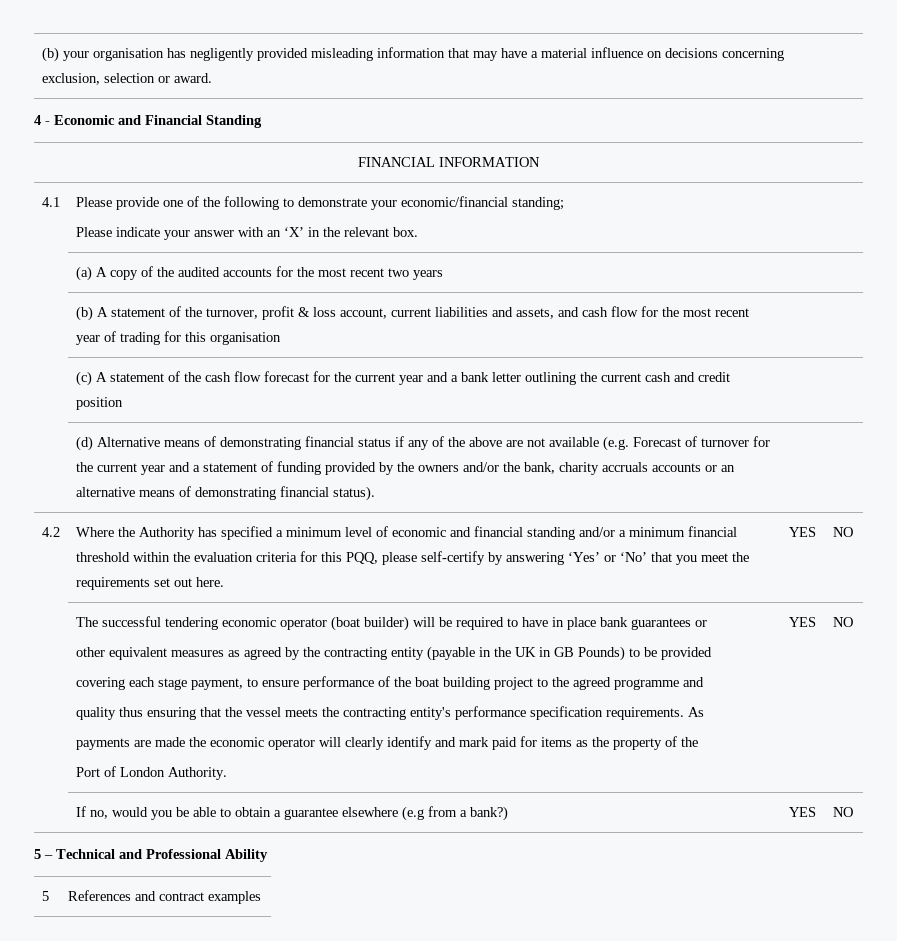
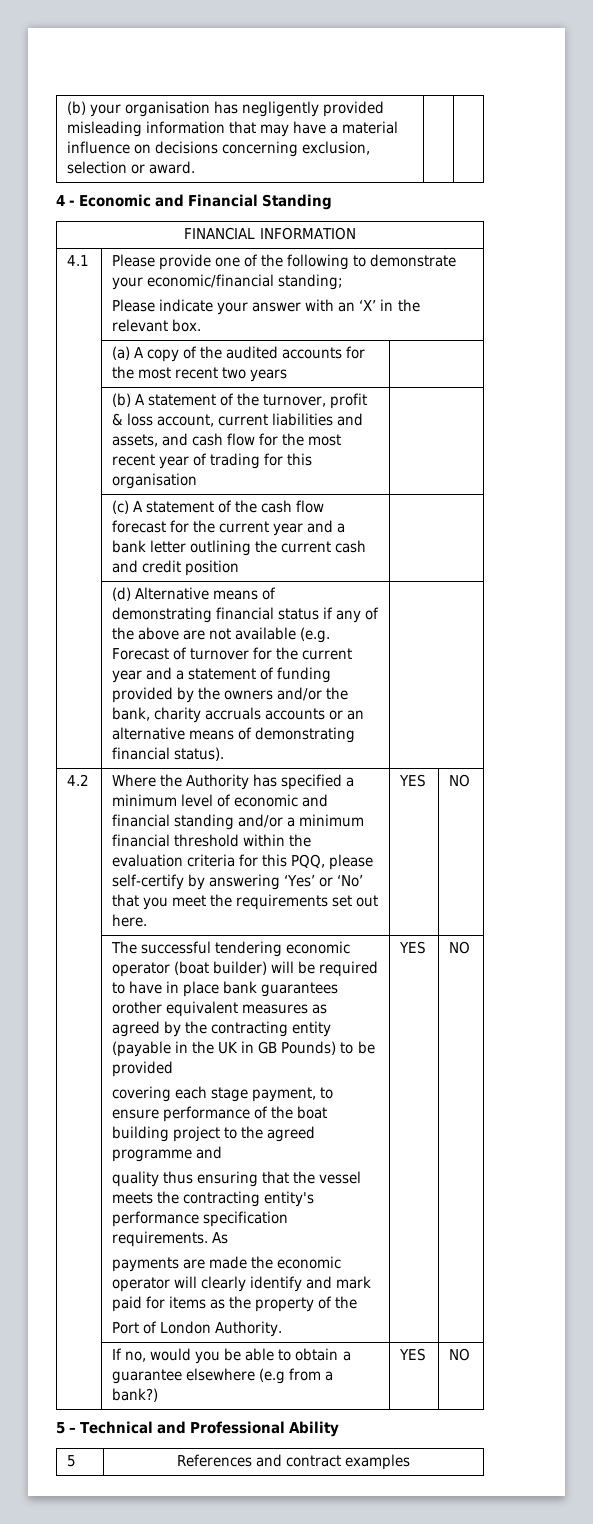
[694,620,707,627] [75,647,105,657] or // other -> [112,1001,163,1014] orother

